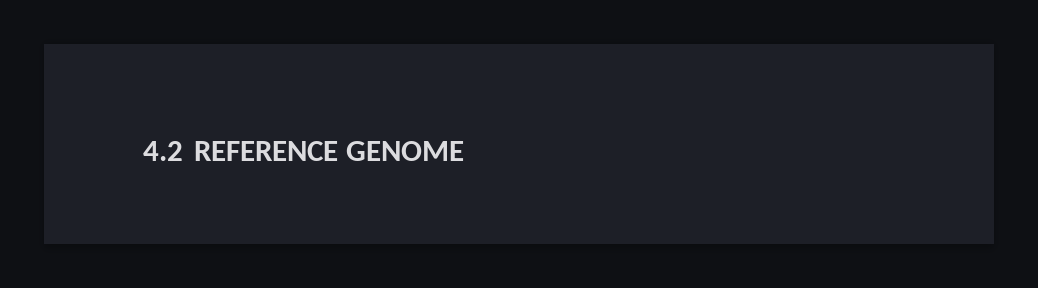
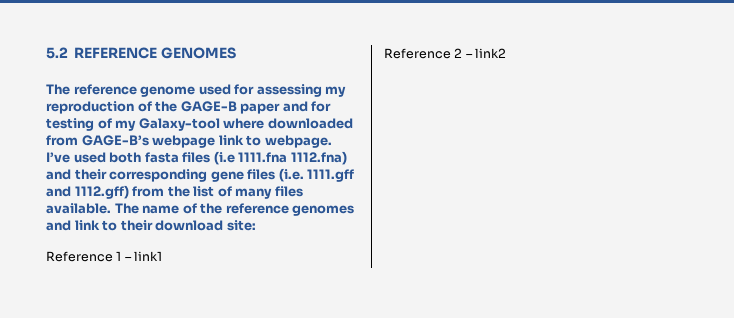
[143,141,464,161] 4.2 REFERENCE GENOME -> [46,47,237,59] [46,84,347,97] [46,101,332,114] [46,118,353,131] [46,135,332,148] [46,151,347,165] [46,168,355,182] [46,185,303,199] [46,203,355,216] [46,220,256,231] [46,251,163,262] [384,48,507,59] 5.2 REFERENCE GENOMES // The reference genome used for assessing my reproduction of the GAGE-B paper and for testing of my Galaxy-tool where downloaded from GAGE-B’s webpage link to webpage. I’ve used both fasta files (i.e 1111.fna 1112.fna) and their corresponding gene files (i.e. 1111.gff and 1112.gff) from the list of many files available. The name of the reference genomes and link to their download site: // Reference 1 – link1 // Reference 2 – link2

